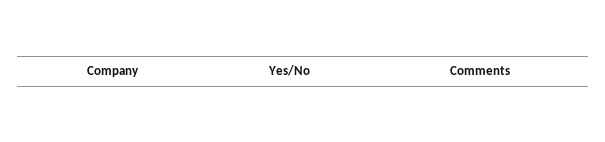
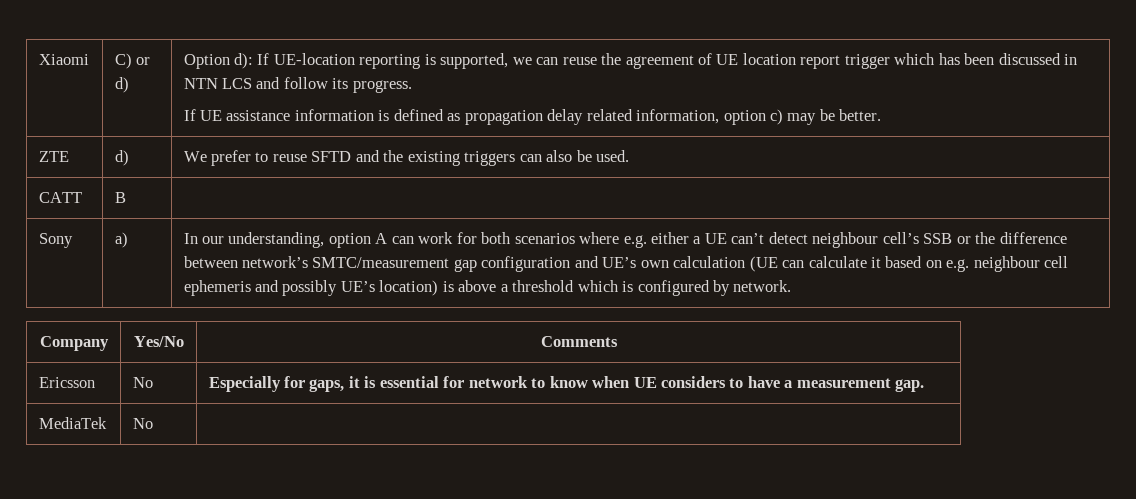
[87,66,139,77] [268,65,310,76] [449,66,510,75] Company | Yes/No | Comments -> [38,54,89,65] [114,53,150,69] [114,77,129,93] [183,53,1078,69] [183,77,412,93] [183,109,882,125] [38,151,69,162] [114,150,129,166] [183,150,629,166] [38,192,82,203] [114,192,126,203] [38,233,73,248] [114,232,128,248] [183,232,1067,248] [183,256,1069,272] [183,280,792,296] [39,336,109,351] [133,336,184,347] [540,336,618,347] [38,377,95,388] [132,377,153,388] [208,376,925,392] [38,417,107,429] [132,418,153,429] Xiaomi | C) or d) | Option d): If UE-location reporting is supported, we can reuse the agreement of UE location report trigger which has been discussed in NTN LCS and follow its progress. // If UE assistance information is defined as propagation delay related information, option c) may be better. // ZTE | d) | We prefer to reuse SFTD and the existing triggers can also be used. // CATT | B | // Sony | a) | In our understanding, option A can work for both scenarios where e.g. either a UE can’t detect neighbour cell’s SSB or the difference between network’s SMTC/measurement gap configuration and UE’s own calculation (UE can calculate it based on e.g. neighbour cell ephemeris and possibly UE’s location) is above a threshold which is configured by network. // Company | Yes/No | Comments // Ericsson | No | Especially for gaps, it is essential for network to know when UE considers to have a measurement gap. // MediaTek | No |

